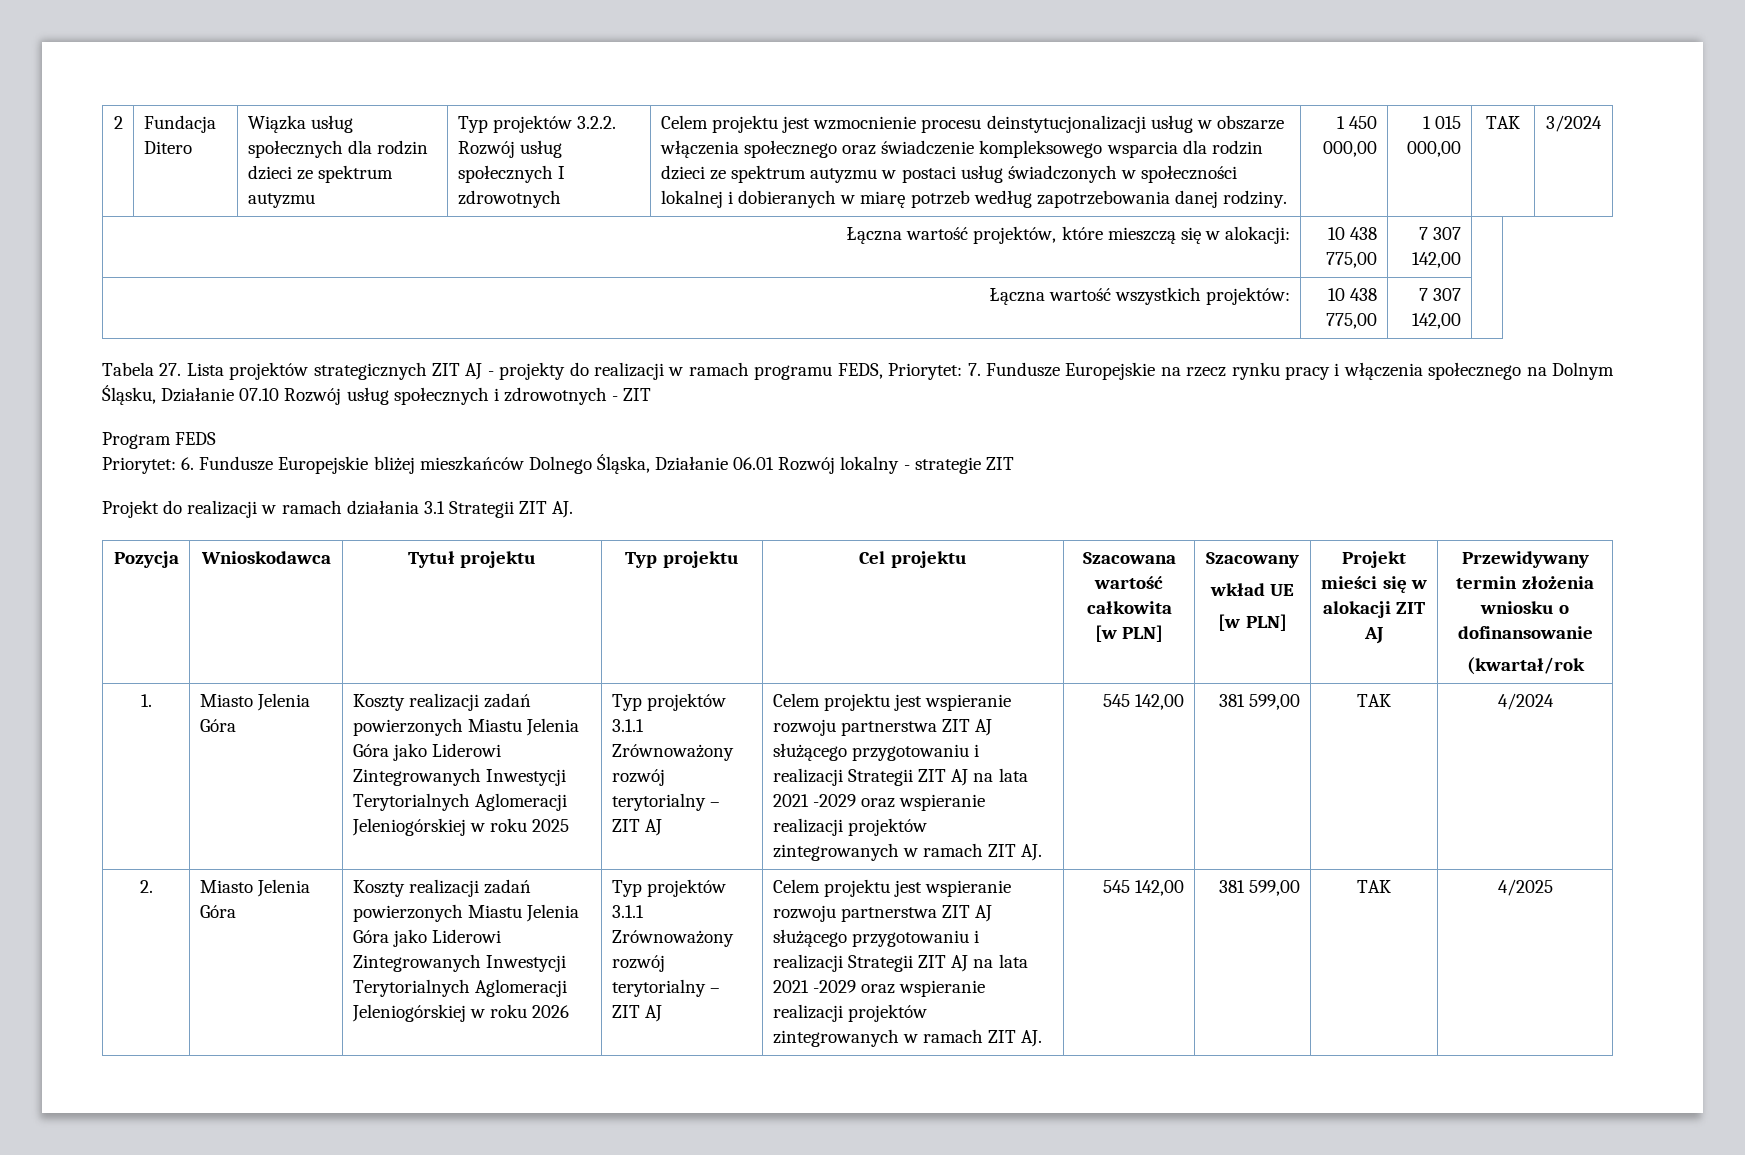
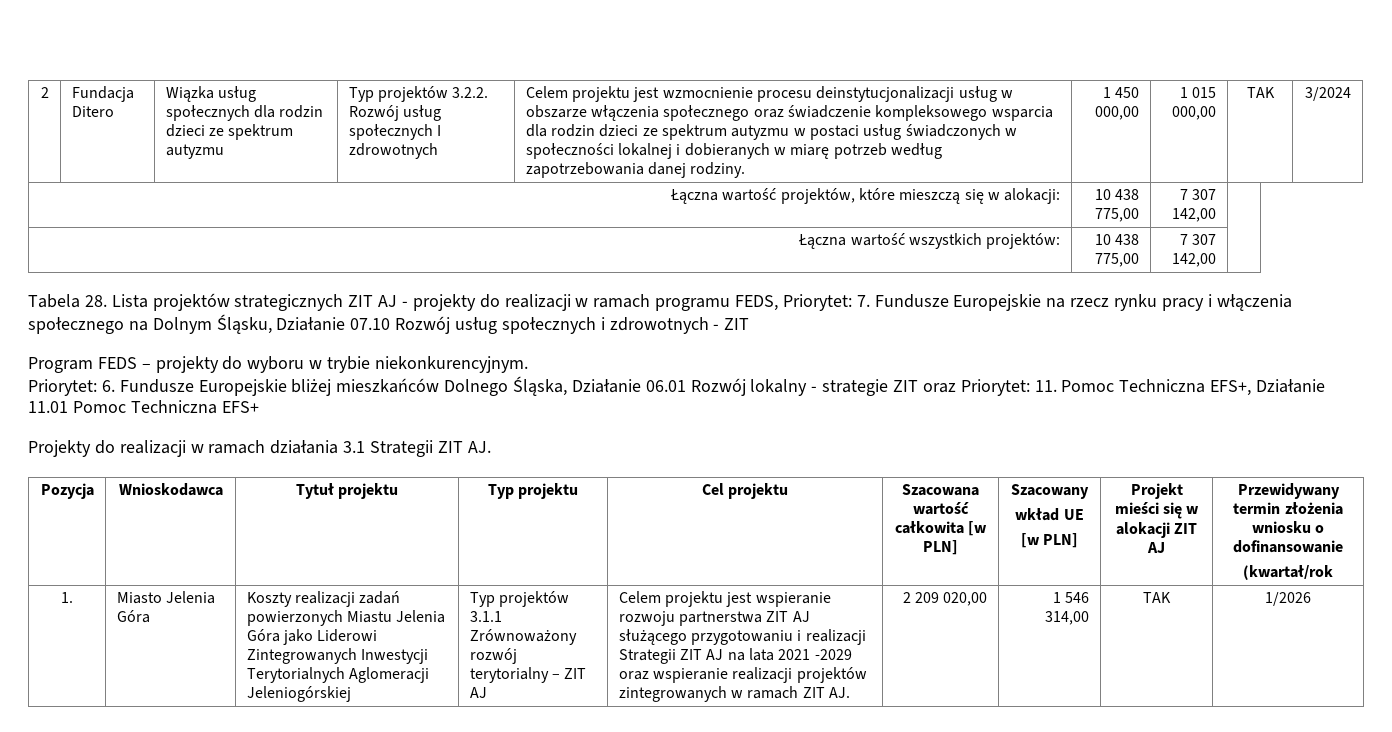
[159,363,182,376] 27. -> [84,295,107,307] 28.
(217, 438) none -> [141,356,528,373] – projekty do wyboru w trybie niekonkurencyjnym.
[102,500,159,518] // Projekt -> [922,379,1326,396] [28,400,259,414] [28,440,91,457] oraz Priorytet: 11. Pomoc Techniczna EFS+, Działanie 11.01 Pomoc Techniczna EFS+ // Projekty
[470,818,570,832] w roku 2025 -> (351, 694) none
[1102,694,1185,710] [1218,694,1301,710] [1357,694,1391,707] [1497,693,1554,710] [139,880,153,893] [199,879,311,897] [199,905,236,918] [352,879,532,897] [352,904,580,922] [352,929,502,947] [352,954,567,972] [352,979,568,997] [351,1004,570,1022] [611,879,727,897] [611,905,644,918] [611,930,734,947] [611,955,665,972] [611,979,721,997] [611,1005,663,1022] [772,879,1012,897] [772,905,993,922] [772,929,980,947] [772,954,1028,972] [772,980,986,997] [772,1004,928,1022] [772,1029,1043,1047] [1102,880,1185,896] [1218,880,1301,896] [1357,880,1391,893] [1497,879,1553,896] 545 142,00 | 381 599,00 | TAK | 4/2024 // 2. | Miasto Jelenia Góra | Koszty realizacji zadań powierzonych Miastu Jelenia Góra jako Liderowi Zintegrowanych Inwestycji Terytorialnych Aglomeracji Jeleniogórskiej w roku 2026 | Typ projektów 3.1.1 Zrównoważony rozwój terytorialny – ZIT AJ | Celem projektu jest wspieranie rozwoju partnerstwa ZIT AJ służącego przygotowaniu i realizacji Strategii ZIT AJ na lata 2021 -2029 oraz wspieranie realizacji projektów zintegrowanych w ramach ZIT AJ. | 545 142,00 | 381 599,00 | TAK | 4/2025 -> [902,592,988,606] [1052,592,1090,603] [1045,611,1090,625] [1143,592,1171,603] [1265,592,1311,606] 2 209 020,00 | 1 546 314,00 | TAK | 1/2026

